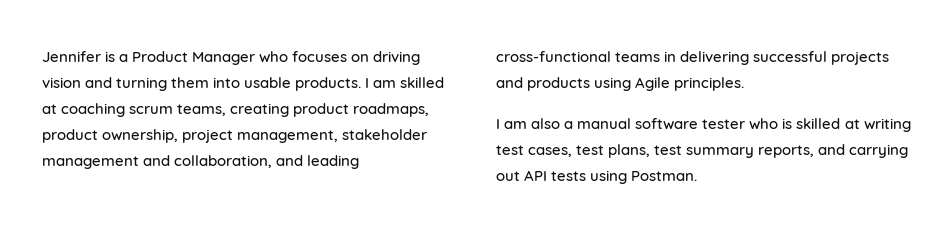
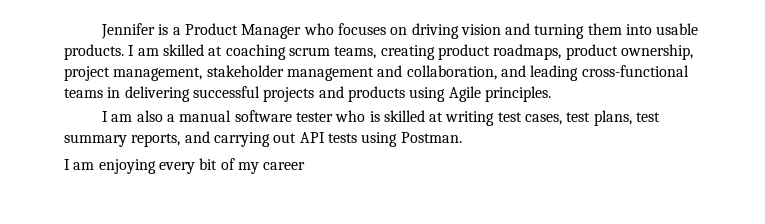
(698, 176) none -> [64,158,306,174] // I am enjoying every bit of my career

